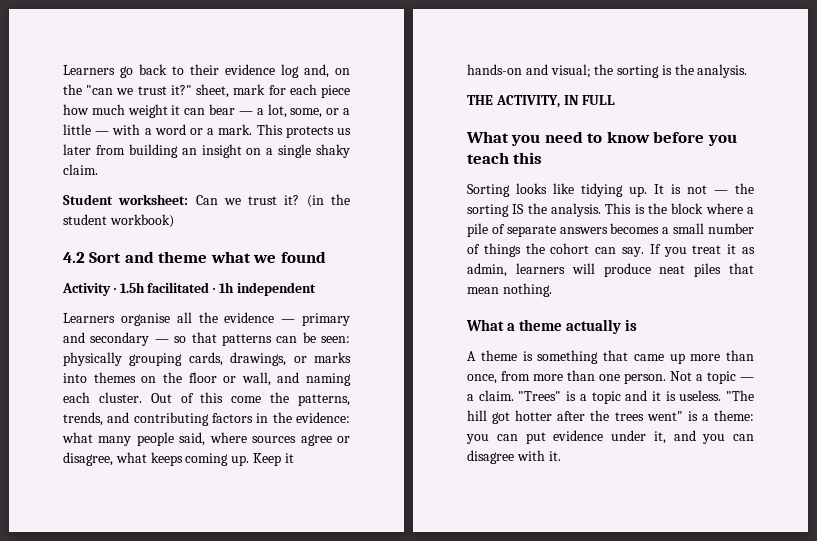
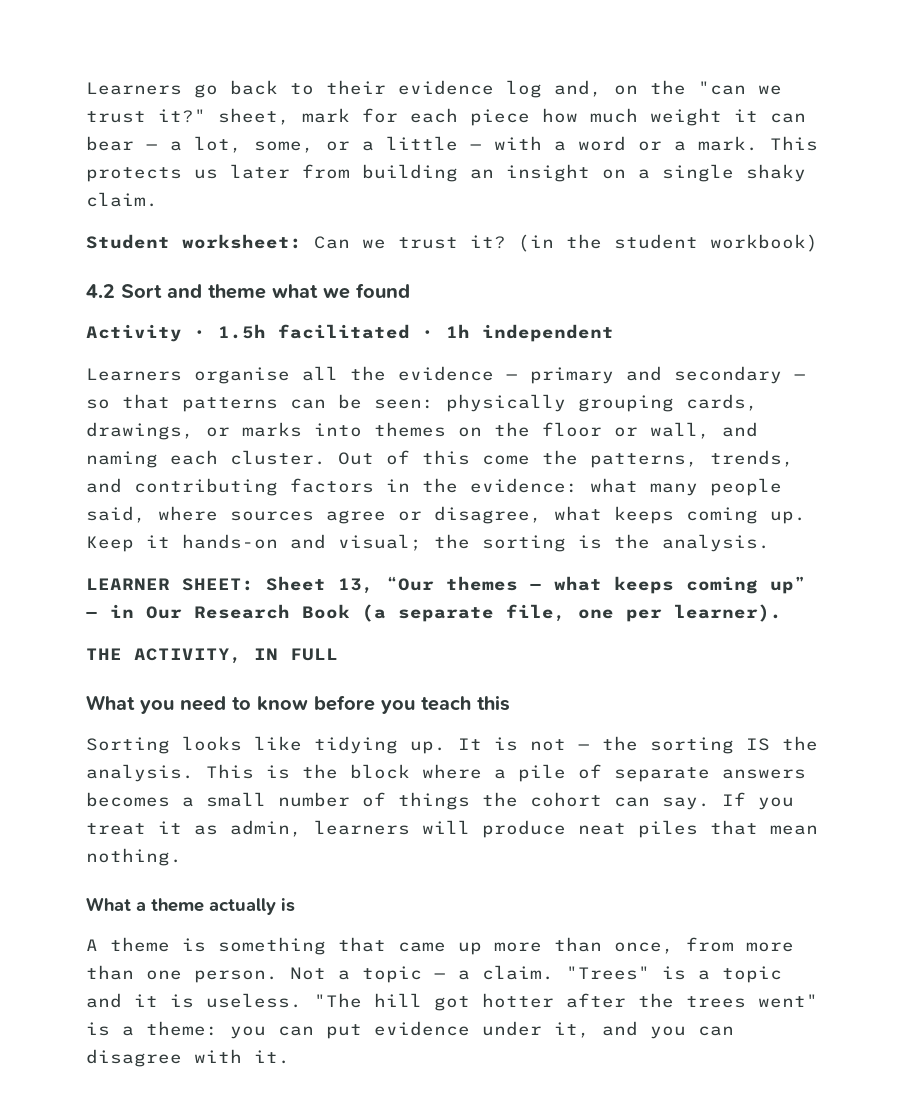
(748, 71) none -> [86,576,806,594] [86,604,782,622] // LEARNER SHEET: Sheet 13, “Our themes — what keeps coming up” — in Our Research Book (a separate file, one per learner).

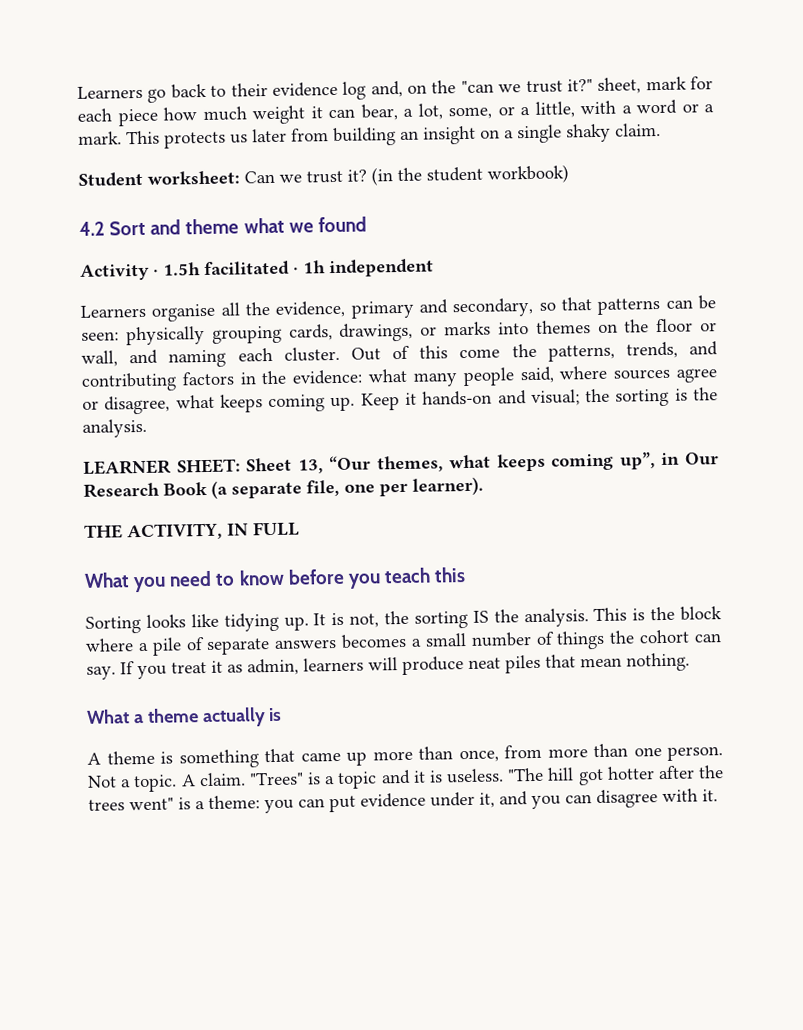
[86,136,158,151] bear — -> [360,104,398,121] bear,
[386,136,482,151] little — -> [534,101,575,118] little,
[398,366,806,384] evidence — primary and secondary — -> [275,297,534,319] evidence, primary and secondary,
[446,576,806,594] [86,611,98,618] themes — what keeps coming up” — -> [376,452,656,473] themes, what keeps coming up”,
[530,739,590,751] not — -> [349,613,380,628] not,
[362,966,470,983] topic — a -> [133,774,196,793] topic. A

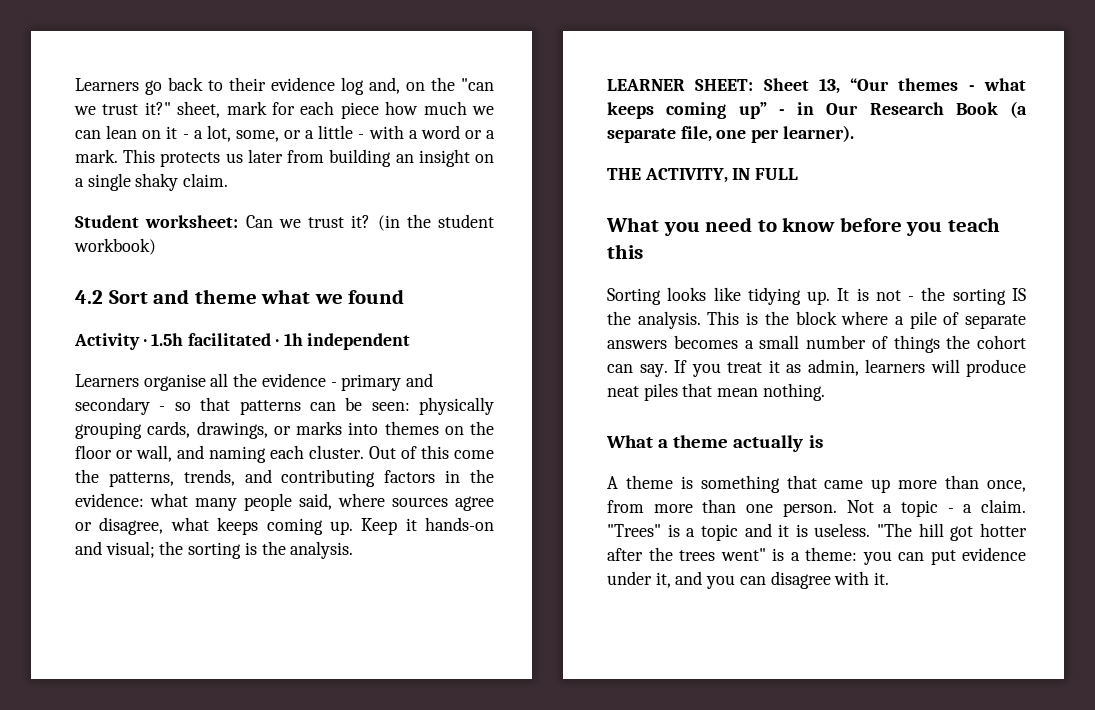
[252,104,398,125] weight it can bear, -> [471,106,494,115] [75,125,189,139] we can lean on it -
[534,101,575,118] little, -> [318,125,365,139] little -
[275,297,534,319] evidence, primary and secondary, -> [261,373,434,391] [75,397,166,415] evidence - primary and secondary -
[376,452,656,473] themes, what keeps coming up”, -> [898,78,1026,91] [607,102,785,119] themes - what keeps coming up” -
[349,613,380,628] not, -> [875,290,915,301] not -
[133,774,196,793] topic. A -> [900,500,973,517] topic - a

